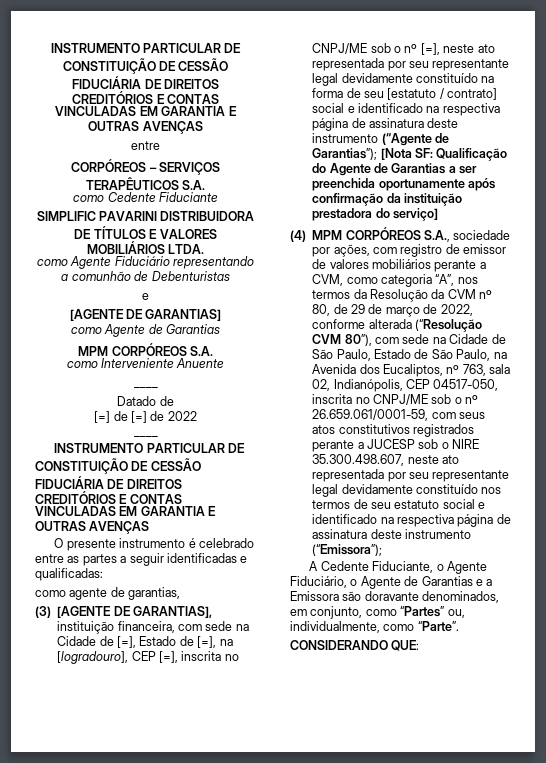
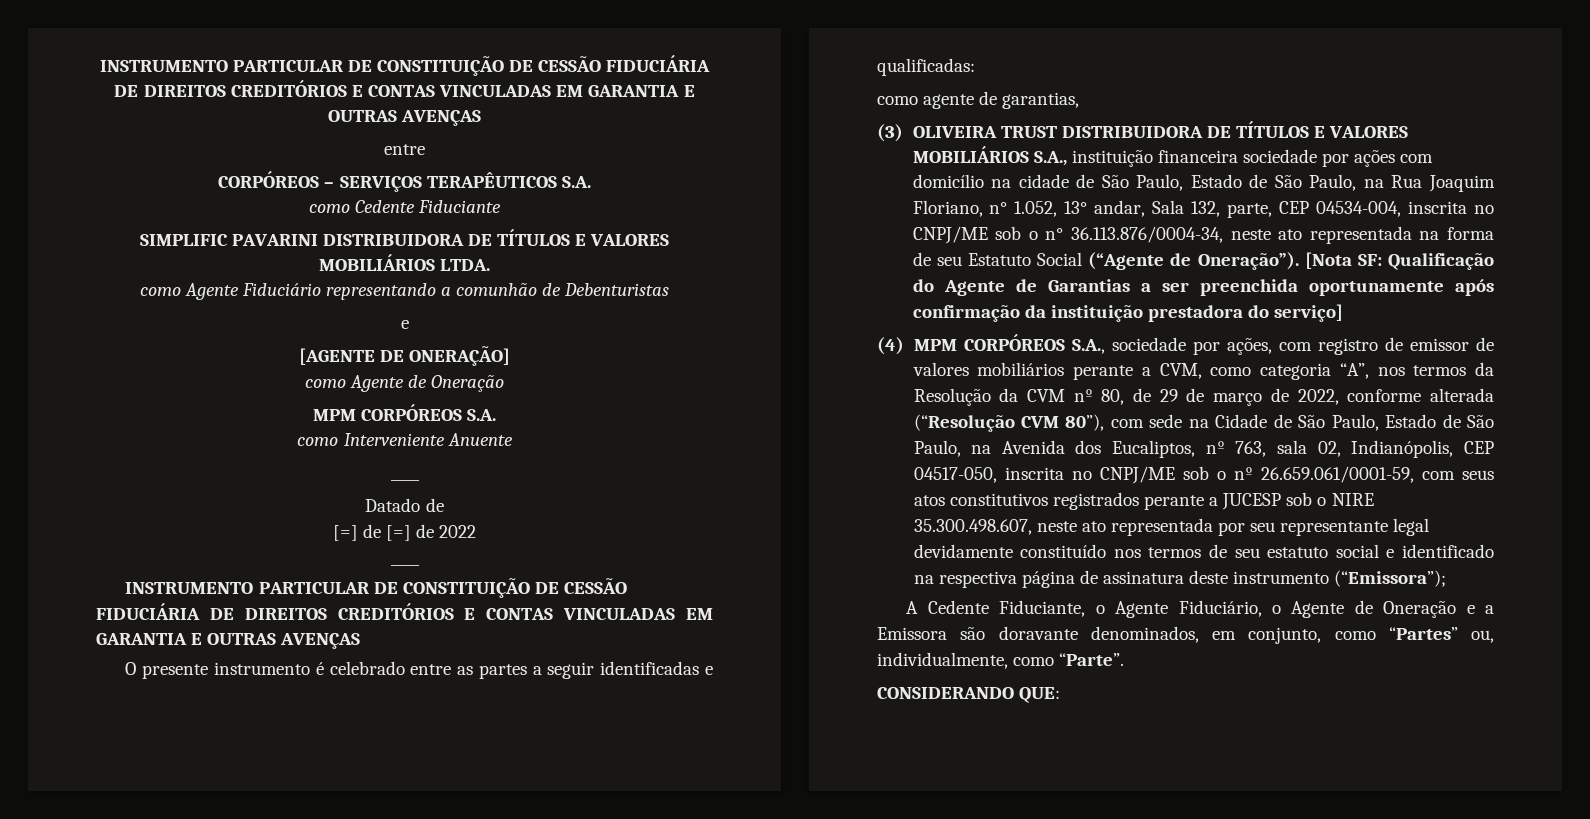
[145,309,222,321] GARANTIAS] -> [409,346,511,366] ONERAÇÃO]
[166,324,221,334] Garantias -> [431,374,505,392] Oneração
[57,606,212,618] [57,621,249,634] [57,636,233,648] [57,651,239,664] [312,43,495,55] [312,58,510,71] [312,73,495,86] [312,88,498,100] [312,103,500,116] [312,118,459,131] [312,133,379,143] [AGENTE DE GARANTIAS], instituição financeira, com sede na Cidade de [=], Estado de [=], na [logradouro], CEP [=], inscrita no CNPJ/ME sob o nº [=], neste ato representada por seu representante legal devidamente constituído na forma de seu [estatuto / contrato] social e identificado na respectiva página de assinatura deste instrumento -> [912,121,1409,138] [912,146,1434,167] [912,174,1495,192] [912,200,1494,218] [912,226,1494,244] [912,252,1082,266] OLIVEIRA TRUST DISTRIBUIDORA DE TÍTULOS E VALORES MOBILIÁRIOS S.A., instituição financeira sociedade por ações com domicílio na cidade de São Paulo, Estado de São Paulo, na Rua Joaquim Floriano, n° 1.052, 13° andar, Sala 132, parte, CEP 04534-004, inscrita no CNPJ/ME sob o n° 36.113.876/0004-34, neste ato representada na forma de seu Estatuto Social
[312,148,378,160] Garantias”); -> [1197,252,1299,270] Oneração”).
[421,576,473,586] Garantias -> [1383,601,1457,618] Oneração

